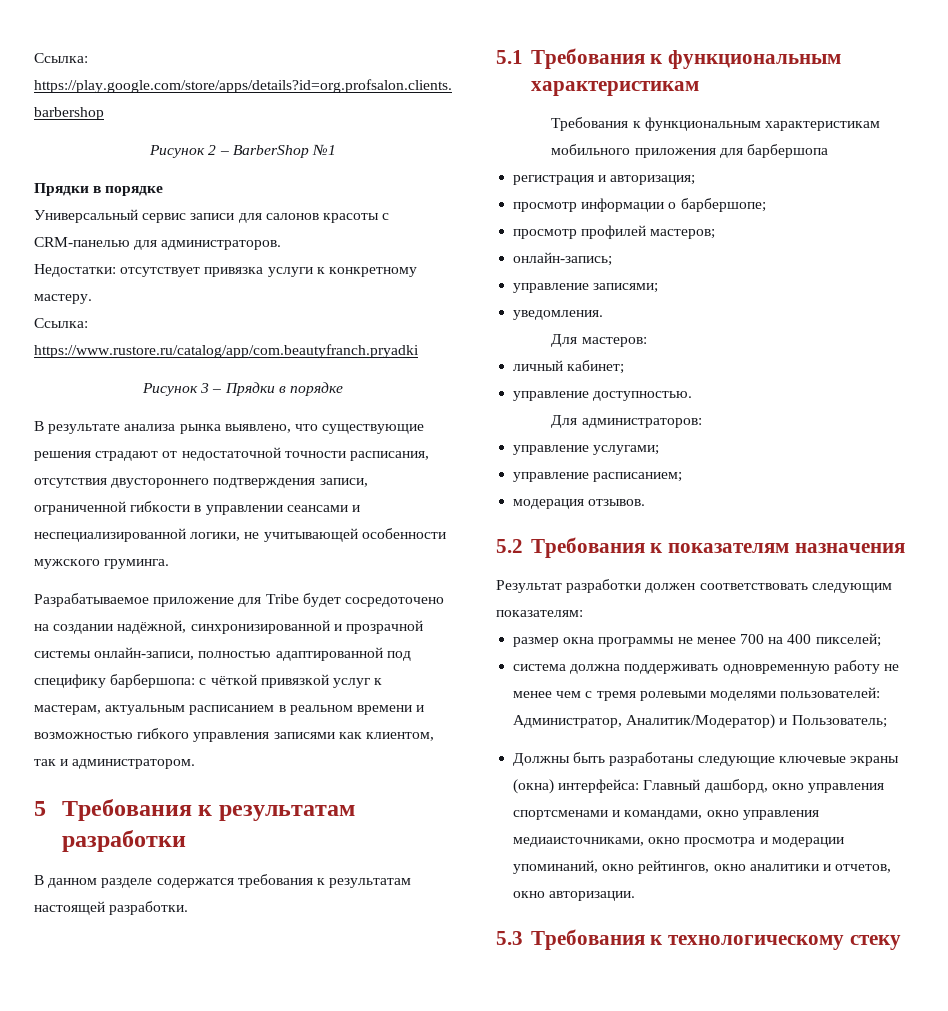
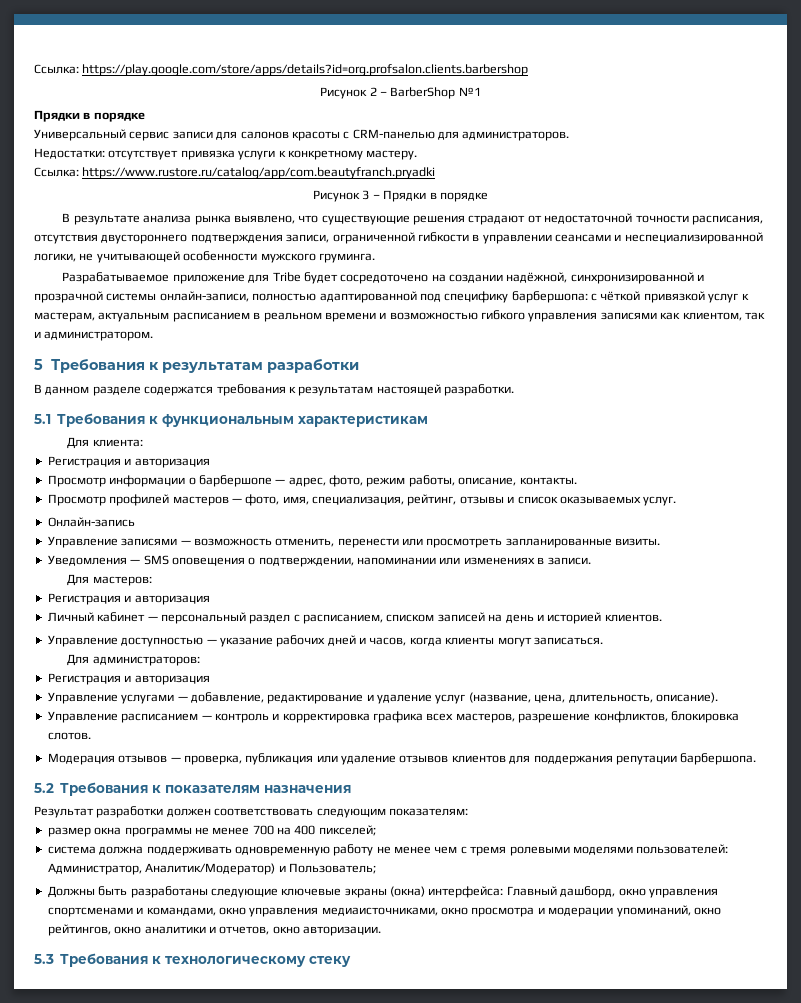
[551,117,881,131] [551,144,829,158] [513,175,696,185] [513,198,766,212] [513,225,716,239] [513,252,613,266] [513,283,659,293] [513,310,604,320] [551,334,647,347] [513,360,625,374] [513,391,693,401] [551,415,702,428] [513,445,660,455] [513,472,683,482] [513,499,646,509] Требования к функциональным характеристикам мобильного приложения для барбершопа // регистрация и авторизация; // просмотр информации о барбершопе; // просмотр профилей мастеров; // онлайн-запись; // управление записями; // уведомления. // Для мастеров: // личный кабинет; // управление доступностью. // Для администраторов: // управление услугами; // управление расписанием; // модерация отзывов. -> [67,437,143,449] [47,456,210,468] [47,475,577,487] [47,494,677,506] [47,517,135,527] [47,536,661,548] [47,555,591,567] [67,574,152,586] [47,593,210,605] [47,612,662,624] [47,635,603,647] [67,654,200,666] [47,673,210,685] [47,692,718,704] [47,711,739,723] [47,732,91,740] [47,753,757,765] Для клиента: // Регистрация и авторизация // Просмотр информации о барбершопе — адрес, фото, режим работы, описание, контакты. // Просмотр профилей мастеров — фото, имя, специализация, рейтинг, отзывы и список оказываемых услуг. // Онлайн-запись // Управление записями — возможность отменить, перенести или просмотреть запланированные визиты. // Уведомления — SMS оповещения о подтверждении, напоминании или изменениях в записи. // Для мастеров: // Регистрация и авторизация // Личный кабинет — персональный раздел с расписанием, списком записей на день и историей клиентов. // Управление доступностью — указание рабочих дней и часов, когда клиенты могут записаться. // Для администраторов: // Регистрация и авторизация // Управление услугами — добавление, редактирование и удаление услуг (название, цена, длительность, описание). // Управление расписанием — контроль и корректировка графика всех мастеров, разрешение конфликтов, блокировка слотов. // Модерация отзывов — проверка, публикация или удаление отзывов клиентов для поддержания репутации барбершопа.

